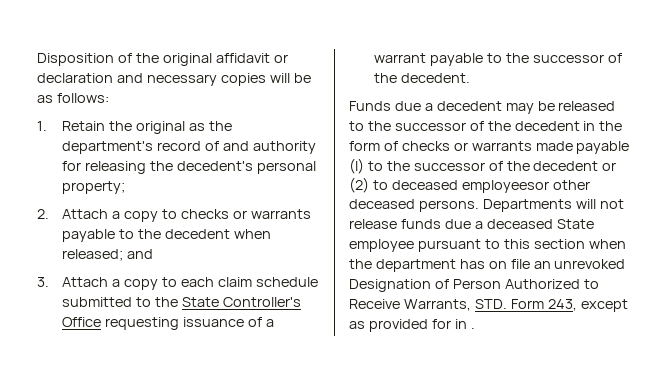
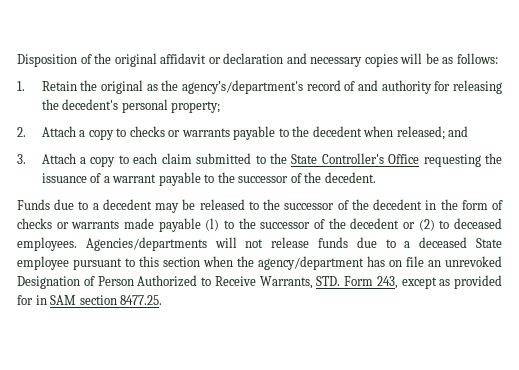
[62,141,154,154] department's -> [181,80,303,94] agency’s/department's
[255,277,318,287] schedule -> (192, 158) none
(180, 323) none -> [485,153,503,164] the
(421, 106) none -> [78,201,89,210] to
[461,180,590,193] [349,199,572,212] employeesor other deceased persons. Departments -> [17,237,207,251] employees. Agencies/departments
(471, 224) none -> [385,239,396,248] to
[375,259,456,272] department -> [258,256,364,270] agency/department
[470,327,475,329] . -> [50,295,163,305] SAM section 8477.25.

